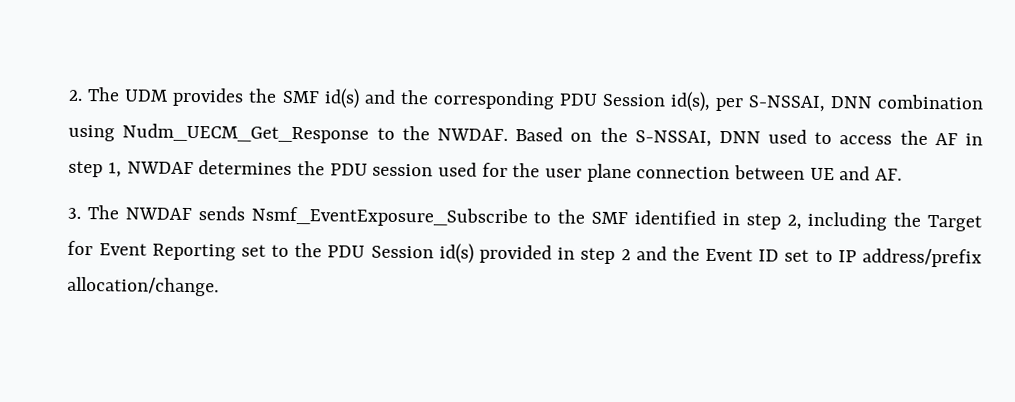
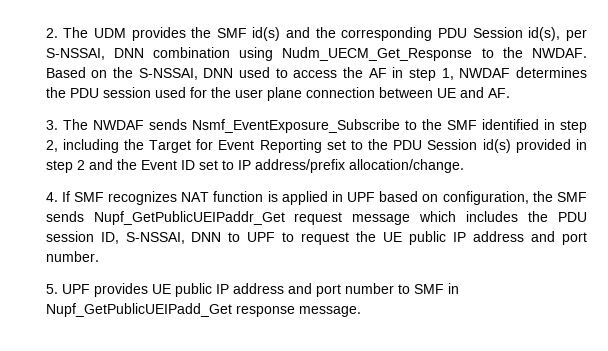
(220, 286) none -> [45,191,587,205] [45,211,587,225] [45,231,587,245] [45,251,99,262] [45,283,459,297] [45,303,361,317] // 4. If SMF recognizes NAT function is applied in UPF based on configuration, the SMF sends Nupf_GetPublicUEIPaddr_Get request message which includes the PDU session ID, S-NSSAI, DNN to UPF to request the UE public IP address and port number. // 5. UPF provides UE public IP address and port number to SMF in Nupf_GetPublicUEIPadd_Get response message.

